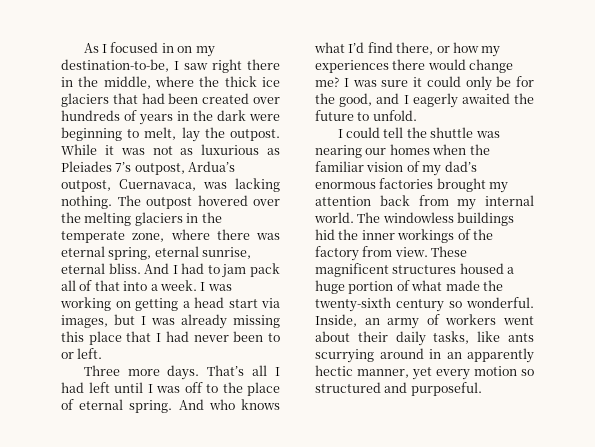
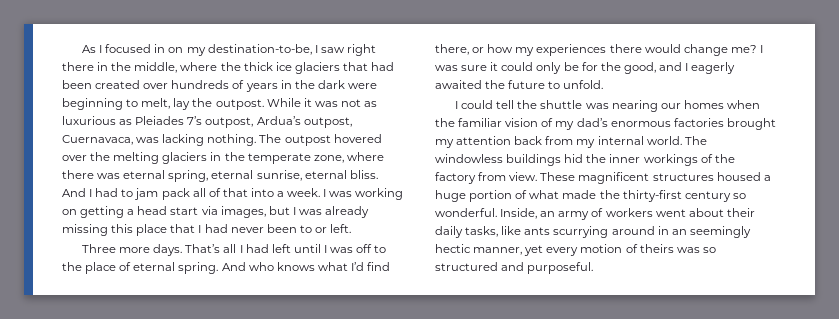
[315,297,391,312] twenty-sixth -> [622,190,682,202] thirty-first
[467,348,534,363] apparently -> [689,226,751,238] seemingly
(517, 371) none -> [625,244,700,253] of theirs was

